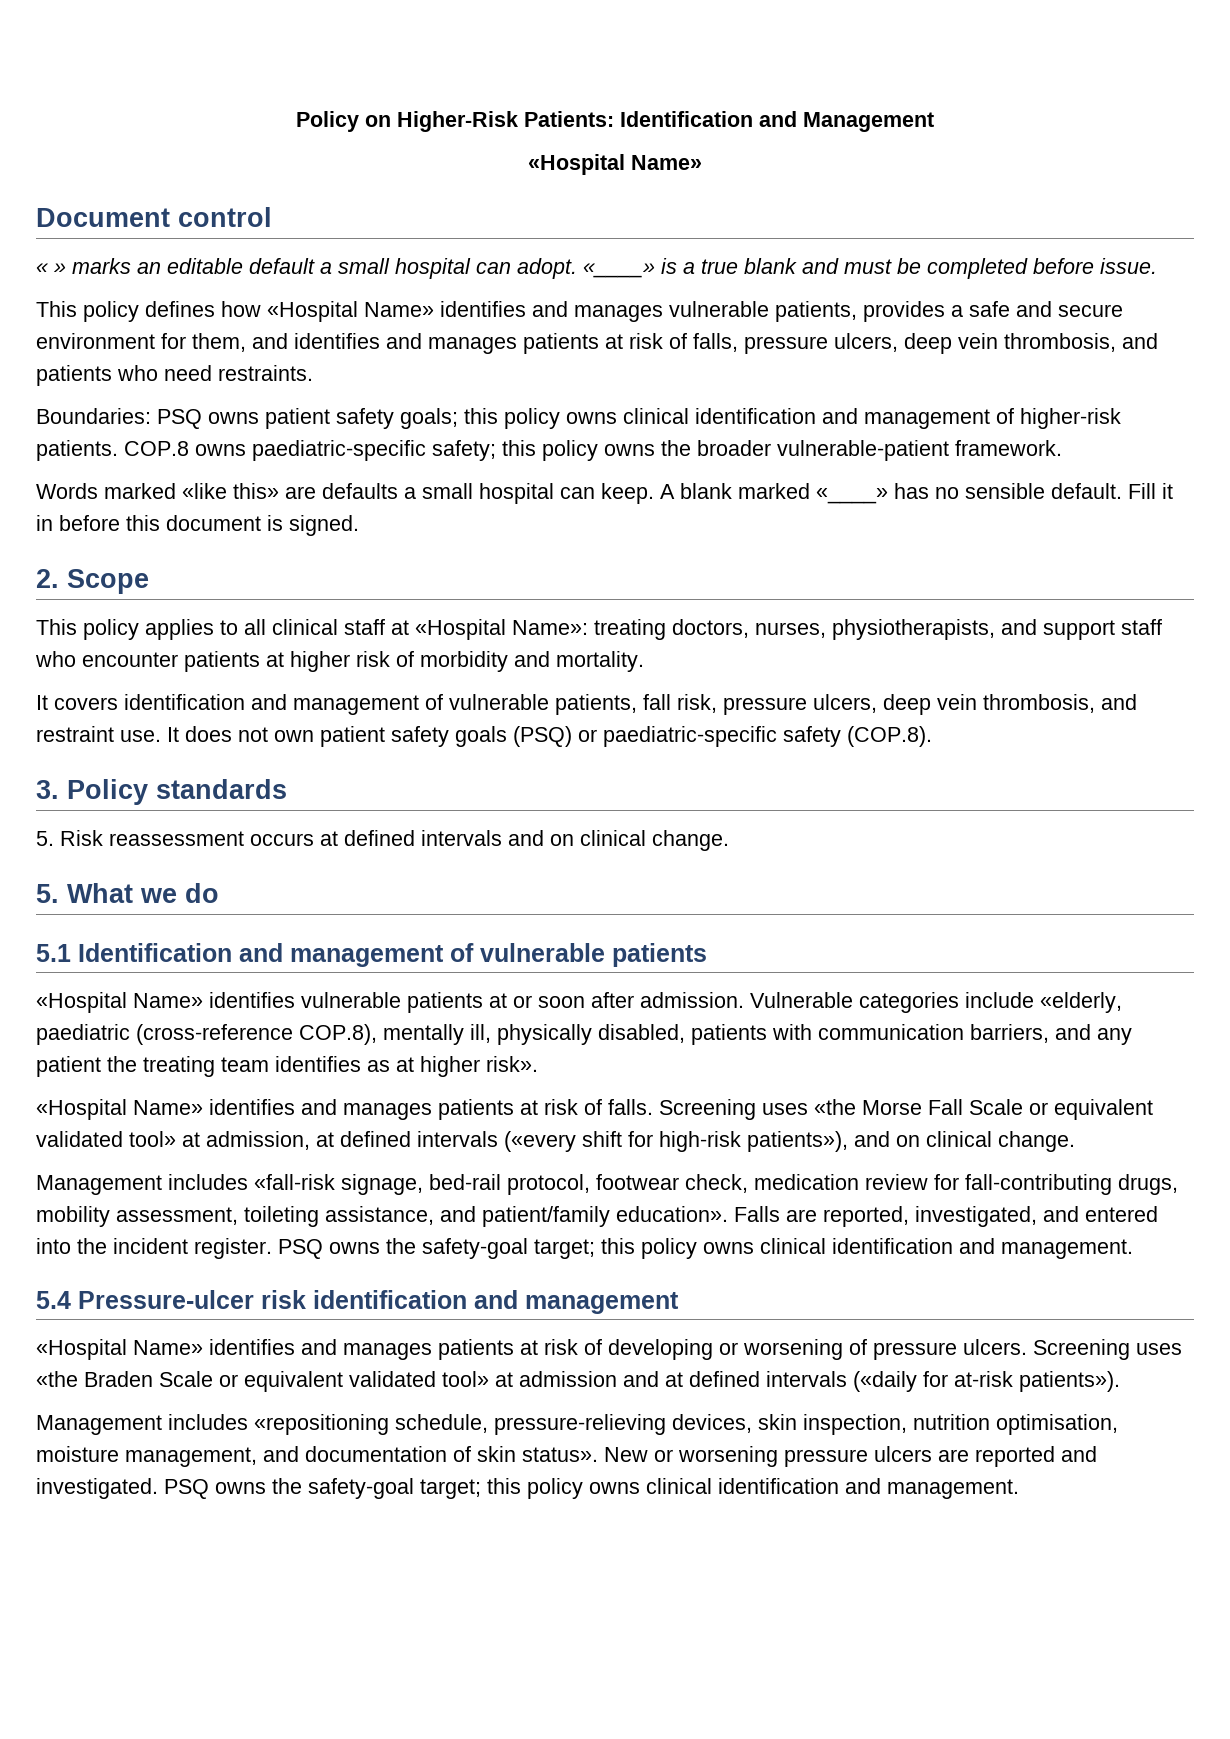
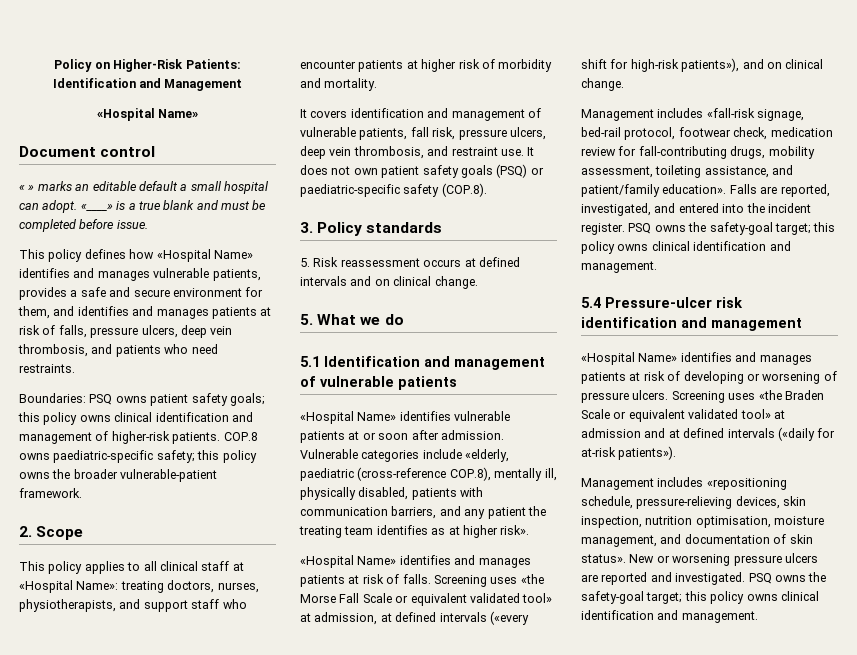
[36,483,1173,504] [36,515,359,536] // Words marked «like this» are defaults a small hospital can keep. A blank marked «____» has no sensible default. Fill it in before this document is signed. -> (82, 493) none

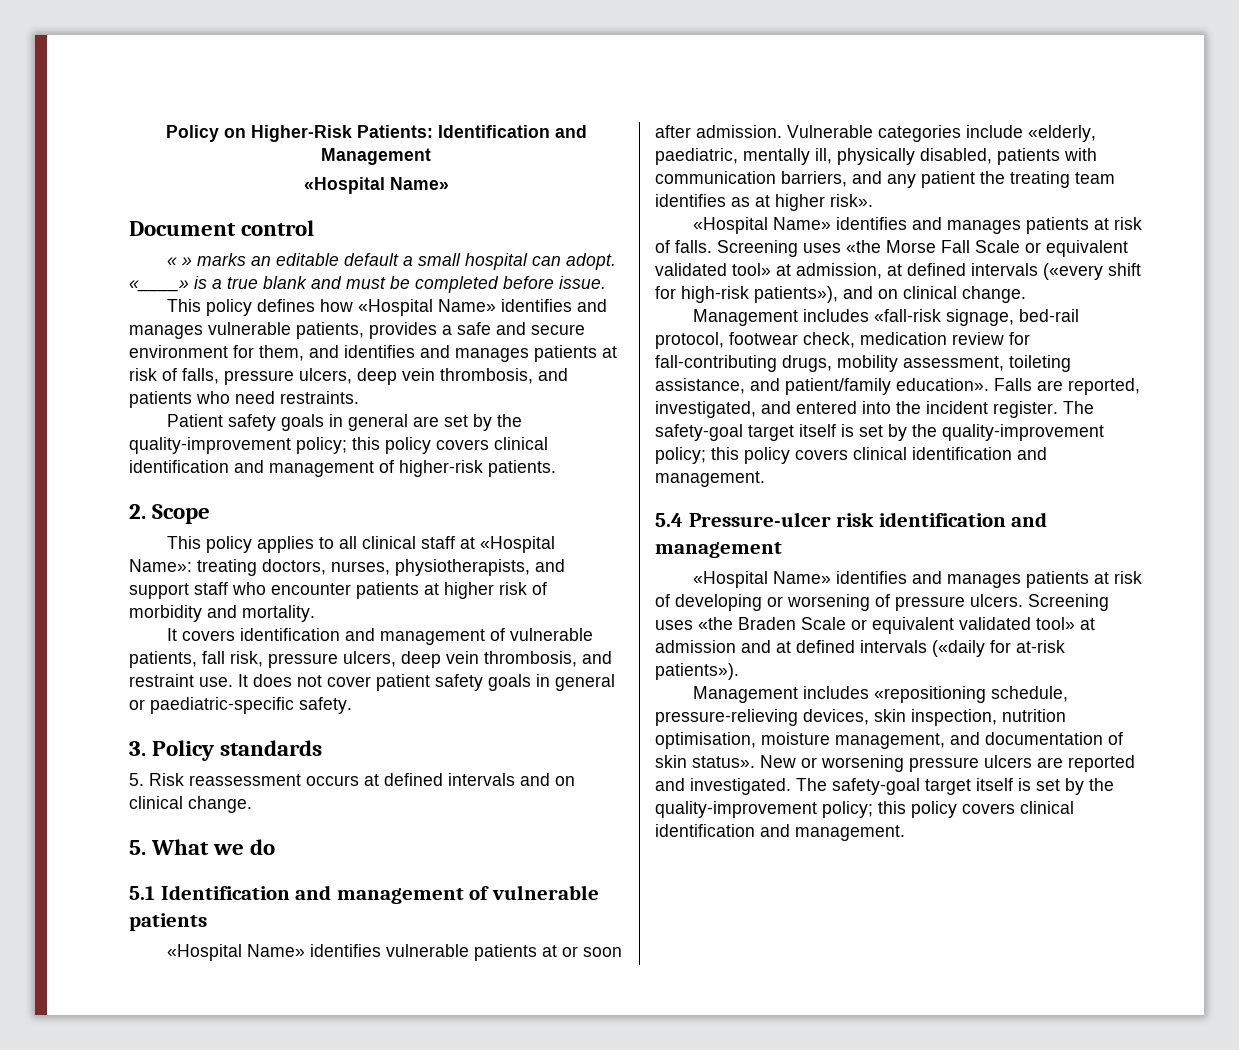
[19,393,265,406] [18,412,111,425] Boundaries: PSQ owns patient safety goals; this policy owns -> [167,414,523,431] [129,437,489,454] Patient safety goals in general are set by the quality-improvement policy; this policy covers
[223,432,258,441] [19,450,257,463] [19,469,218,482] [19,488,82,498] COP.8 owns paediatric-specific safety; this policy owns the broader vulnerable-patient framework. -> (556, 468) none
[353,168,378,175] own -> [327,676,371,687] cover
[496,164,544,178] [300,183,487,197] (PSQ) or paediatric-specific safety (COP.8). -> [536,674,615,691] [129,697,352,714] in general or paediatric-specific safety.
[300,467,491,481] paediatric (cross-reference COP.8), -> [655,148,738,165] paediatric,
[628,222,836,235] [581,241,649,254] PSQ owns the safety-goal target; this policy owns -> [1063,401,1094,414] [655,424,1104,441] [655,447,848,464] The safety-goal target itself is set by the quality-improvement policy; this policy covers
[748,572,827,584] [581,591,778,604] PSQ owns the safety-goal target; this policy owns -> [796,778,1114,795] [655,801,1015,818] The safety-goal target itself is set by the quality-improvement policy; this policy covers

